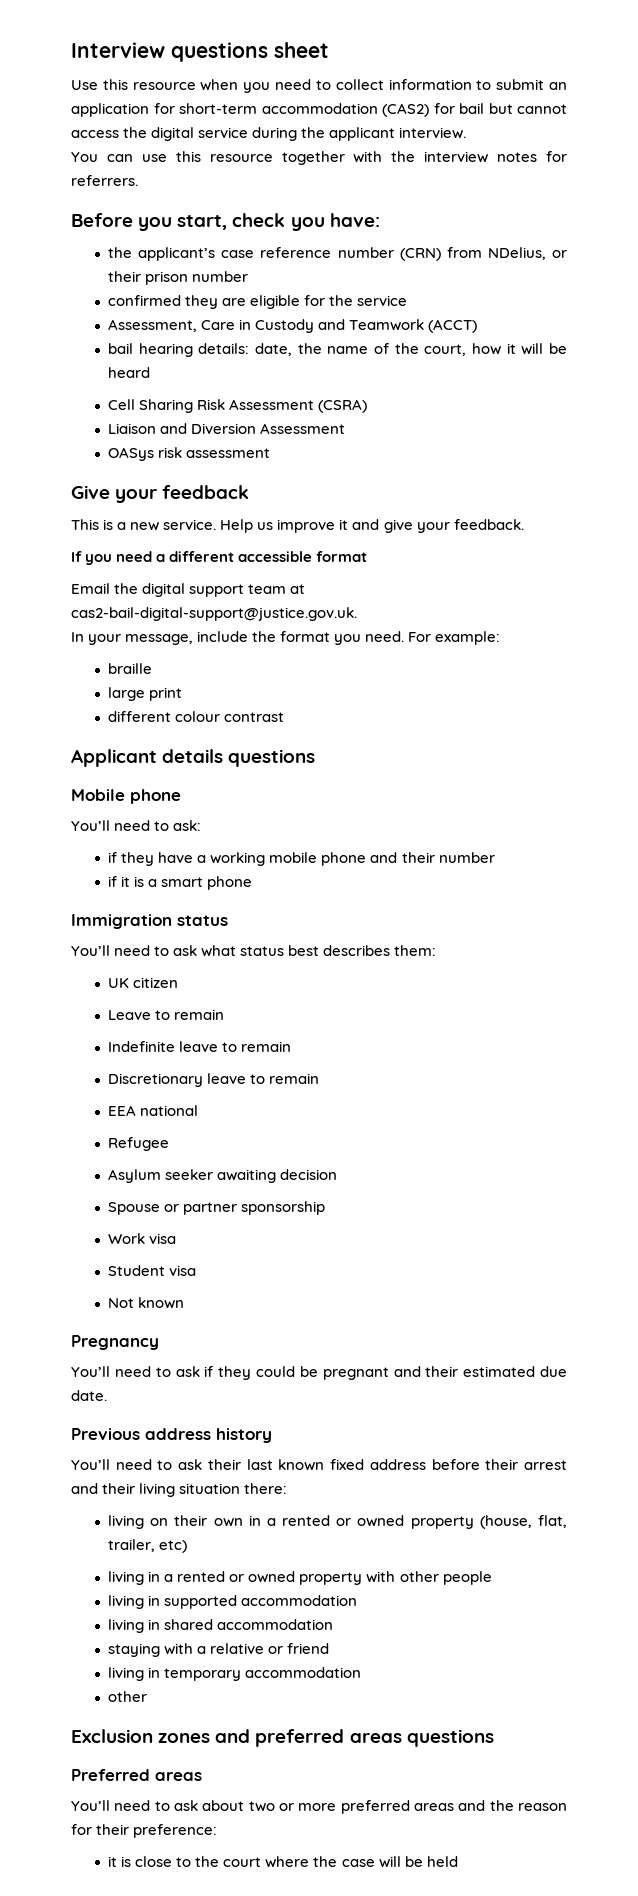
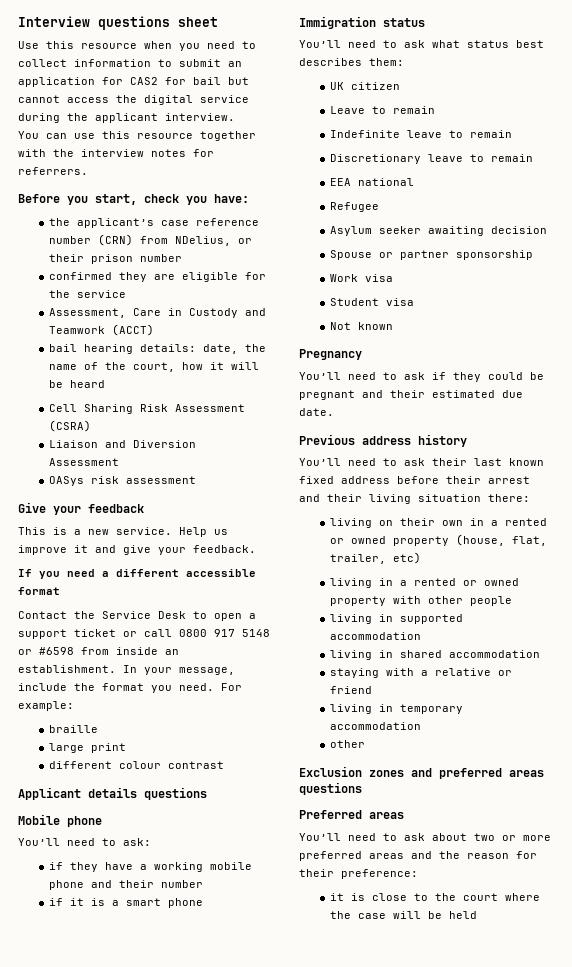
[179,103,429,117] short-term accommodation (CAS2) -> [130,77,158,85] CAS2
[71,583,306,597] [71,607,357,621] Email the digital support team at cas2-bail-digital-support@justice.gov.uk. // -> [18,611,256,621] [18,629,270,639] [18,647,179,655] [18,665,116,673] Contact the Service Desk to open a support ticket or call 0800 917 5148 or #6598 from inside an establishment.

